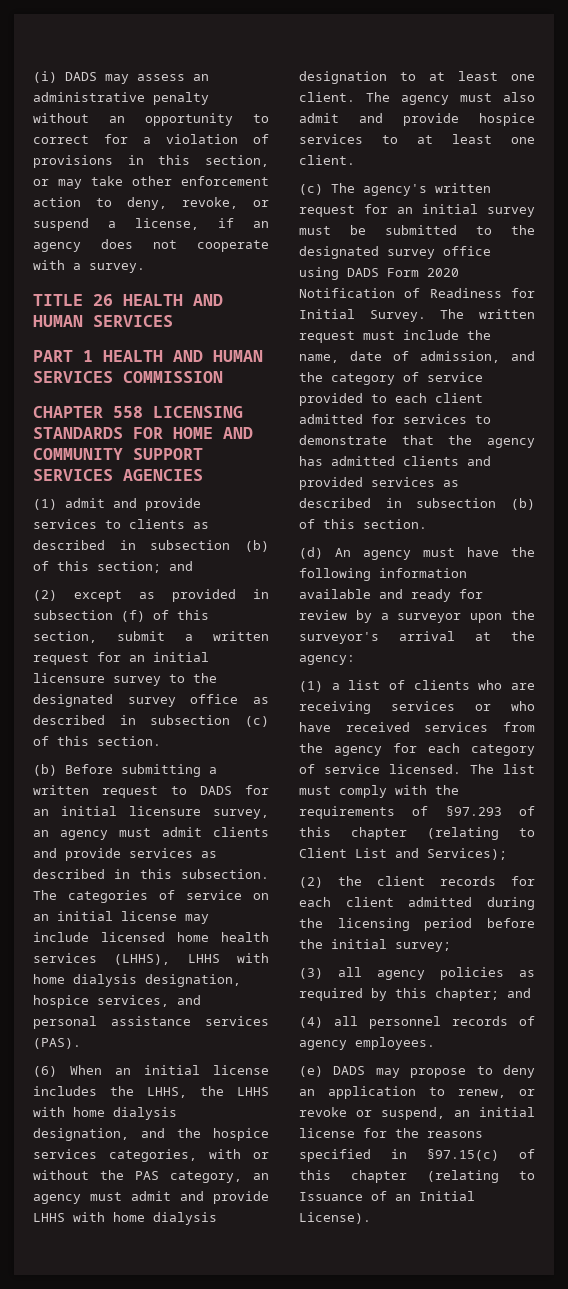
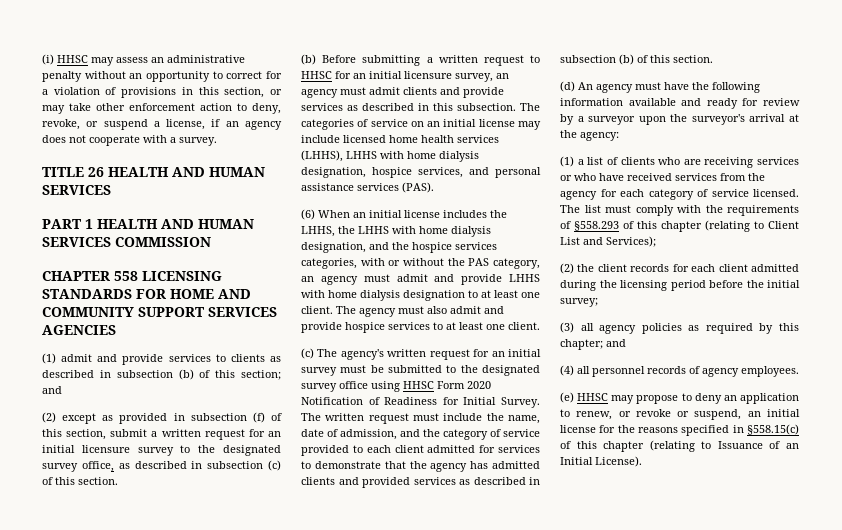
[65,72,97,81] DADS -> [57,55,88,63] HHSC
[190,694,239,704] office -> [81,461,114,472] office,
[200,786,232,795] DADS -> [301,71,332,79] HHSC
[347,268,379,277] DADS -> [403,381,434,389] HHSC
[445,806,502,816] §97.293 -> [574,221,619,231] §558.293
[333,1066,366,1075] DADS -> [577,393,609,401] HHSC
[427,1149,499,1161] §97.15(c) -> [747,424,799,435] §558.15(c)

